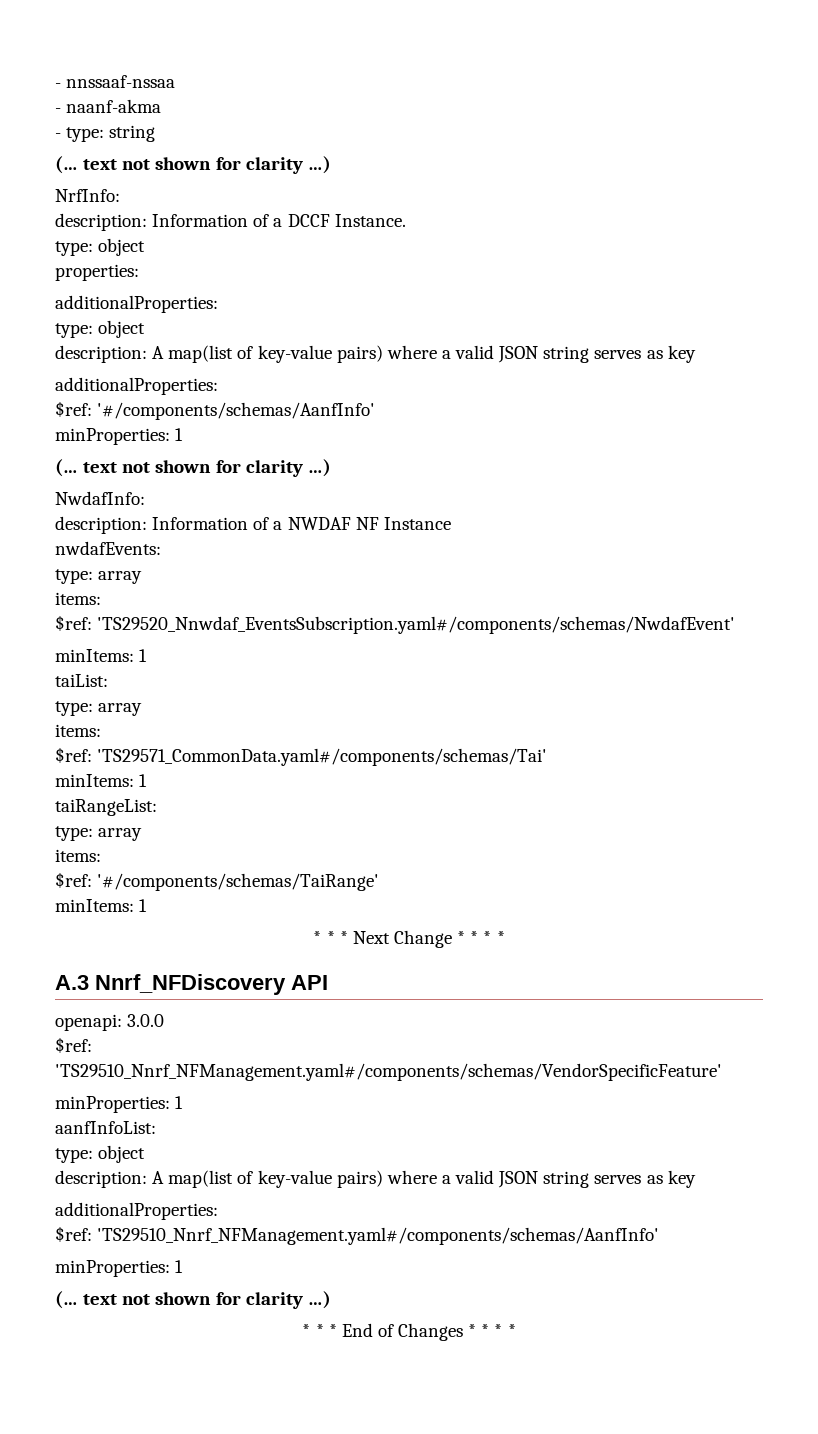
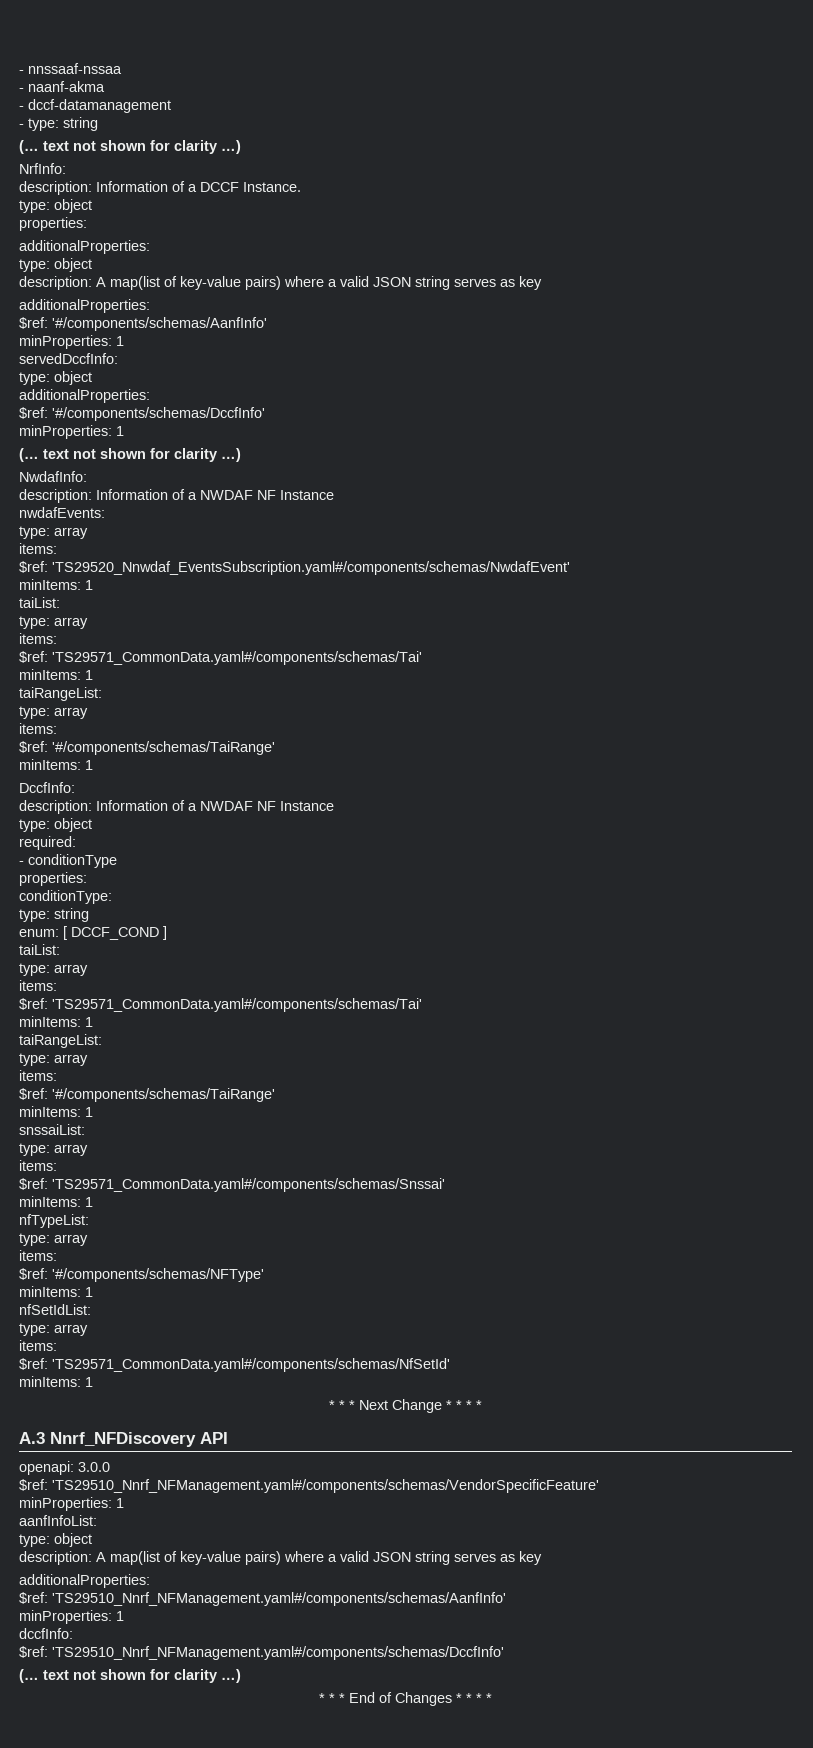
(162, 106) none -> [19,99,171,113] // - dccf-datamanagement
(184, 434) none -> [19,353,118,364] [19,371,92,385] [19,389,150,403] [19,407,265,421] [19,425,124,439] // servedDccfInfo: // type: object // additionalProperties: // $ref: '#/components/schemas/DccfInfo' // minProperties: 1
(148, 905) none -> [19,782,75,793] [19,800,334,814] [19,818,92,832] [19,836,76,850] [19,854,117,868] [19,872,87,886] [19,890,112,904] [19,908,89,922] [19,926,167,940] [19,944,60,955] [19,963,88,976] [19,980,57,991] [19,998,422,1012] [19,1016,93,1027] [19,1034,102,1048] [19,1053,88,1066] [19,1070,57,1081] [19,1088,275,1102] [19,1106,93,1117] [19,1124,85,1135] [19,1143,88,1156] [19,1160,57,1171] [19,1178,445,1192] [19,1196,93,1207] [19,1214,89,1228] [19,1233,88,1246] [19,1250,57,1261] [19,1268,264,1282] [19,1286,93,1297] [19,1304,91,1315] [19,1323,88,1336] [19,1340,57,1351] [19,1358,450,1372] [19,1376,93,1387] // DccfInfo: // description: Information of a NWDAF NF Instance // type: object // required: // - conditionType // properties: // conditionType: // type: string // enum: [ DCCF_COND ] // taiList: // type: array // items: // $ref: 'TS29571_CommonData.yaml#/components/schemas/Tai' // minItems: 1 // taiRangeList: // type: array // items: // $ref: '#/components/schemas/TaiRange' // minItems: 1 // snssaiList: // type: array // items: // $ref: 'TS29571_CommonData.yaml#/components/schemas/Snssai' // minItems: 1 // nfTypeList: // type: array // items: // $ref: '#/components/schemas/NFType' // minItems: 1 // nfSetIdList: // type: array // items: // $ref: 'TS29571_CommonData.yaml#/components/schemas/NfSetId' // minItems: 1
(184, 1266) none -> [19,1628,73,1639] [19,1646,504,1660] // dccfInfo: // $ref: 'TS29510_Nnrf_NFManagement.yaml#/components/schemas/DccfInfo'

